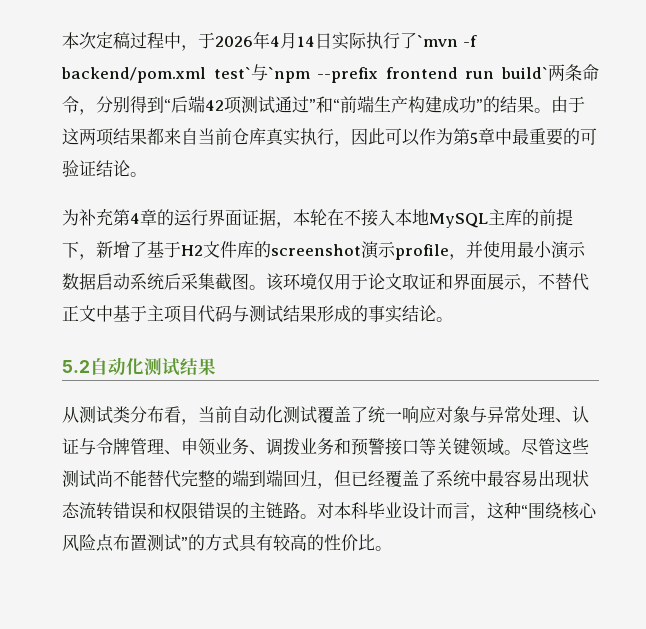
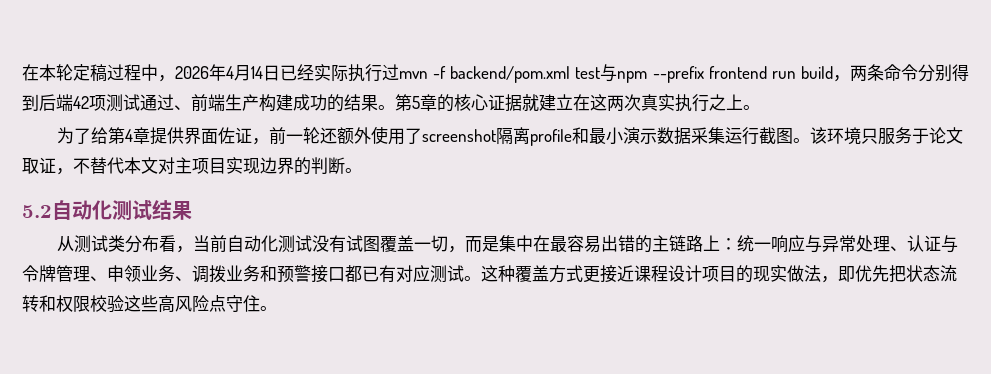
[62,32,96,49] 本次 -> [22,64,73,81] 在本轮
[198,32,215,49] 于 -> (175, 78) none
(332, 41) none -> [280,64,314,81] 已经
[400,32,458,49] 了`mvn -> [382,64,428,81] 过mvn
[213,64,310,83] test`与`npm -> [575,64,648,83] test与npm
[500,67,548,79] build` -> [800,66,850,82] build，
[79,109,96,115] ， -> (918, 72) none
[164,99,171,111] “ -> (39, 102) none
[309,96,340,113] ”和“ -> [174,105,191,110] 、
[476,99,483,111] ” -> (327, 102) none
[551,96,585,113] [62,128,597,147] [62,160,130,177] 由于这两项结果都来自当前仓库真实执行，因此可以作为第5章中最重要的可验证结论 -> [395,94,743,112] 第5章的核心证据就建立在这两次真实执行之上
[79,208,113,226] 补充 -> [74,127,109,144] 了给
[157,209,573,228] [62,241,586,260] [62,273,215,290] 的运行界面证据，本轮在不接入本地MySQL主库的前提下，新增了基于H2文件库的screenshot演示profile，并使用最小演示数据启动系统后采集 -> [150,126,760,146] 提供界面佐证，前一轮还额外使用了screenshot隔离profile和最小演示数据采集运行
[317,273,351,290] 仅用 -> [861,127,913,145] 只服务
[436,273,589,292] [62,305,436,323] 和界面展示，不替代正文中基于主项目代码与测试结果形成的事实结论 -> [56,157,345,175] ，不替代本文对主项目实现边界的判断
[317,406,368,423] 覆盖了 -> [312,235,738,253] 没有试图覆盖一切，而是集中在最容易出错的主链路上：
[436,406,470,423] 对象 -> (806, 243) none
[419,438,589,456] [62,469,589,489] [62,502,597,521] [62,534,375,552] 等关键领域。尽管这些测试尚不能替代完整的端到端回归，但已经覆盖了系统中最容易出现状态流转错误和权限错误的主链路。对本科毕业设计而言，这种“围绕核心风险点布置测试”的方式具有较高的性价比 -> [345,265,957,283] [22,295,260,313] 都已有对应测试。这种覆盖方式更接近课程设计项目的现实做法，即优先把状态流转和权限校验这些高风险点守住

